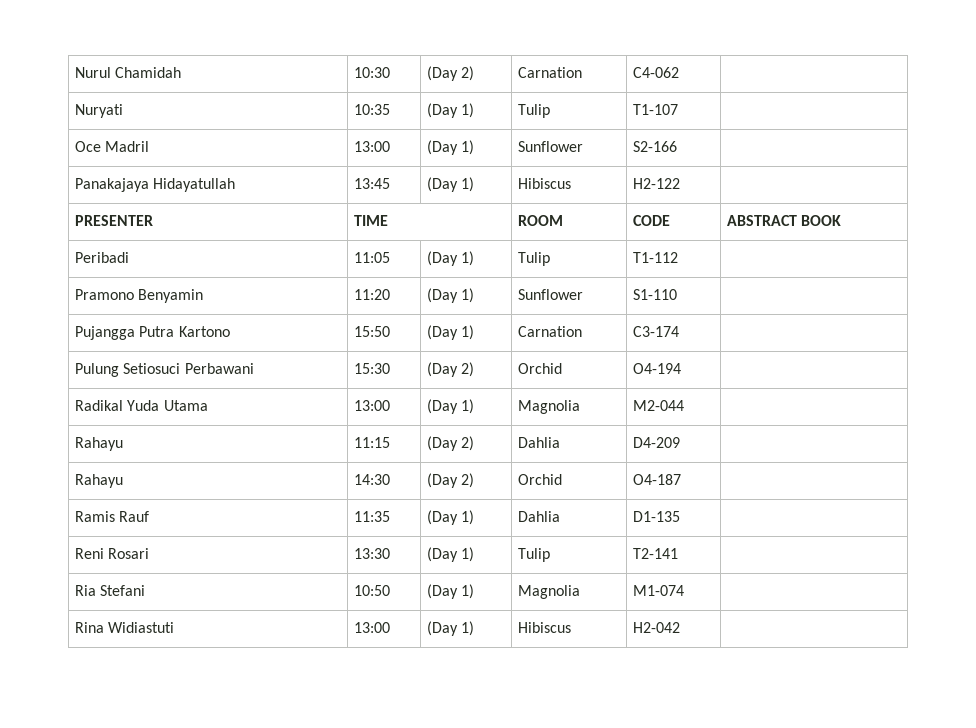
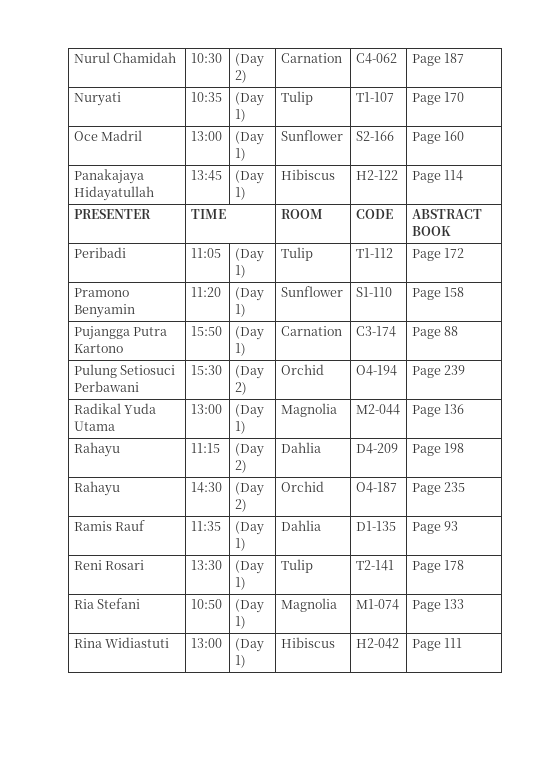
(680, 72) none -> [411,53,465,66] Page 187
(679, 109) none -> [411,92,465,105] Page 170
(678, 146) none -> [411,131,465,144] Page 160
(681, 183) none -> [411,170,464,183] Page 114
(679, 257) none -> [411,248,465,261] Page 172
(678, 294) none -> [411,287,465,300] Page 158
(680, 331) none -> [411,326,459,339] Page 88
(682, 368) none -> [411,365,466,378] Page 239
(685, 405) none -> [411,404,465,417] Page 136
(681, 442) none -> [411,443,465,456] Page 198
(682, 479) none -> [411,482,466,495] Page 235
(681, 516) none -> [411,521,459,534] Page 93
(679, 553) none -> [411,560,465,573] Page 178
(685, 590) none -> [411,599,465,612] Page 133
(681, 627) none -> [411,638,463,651] Page 111

